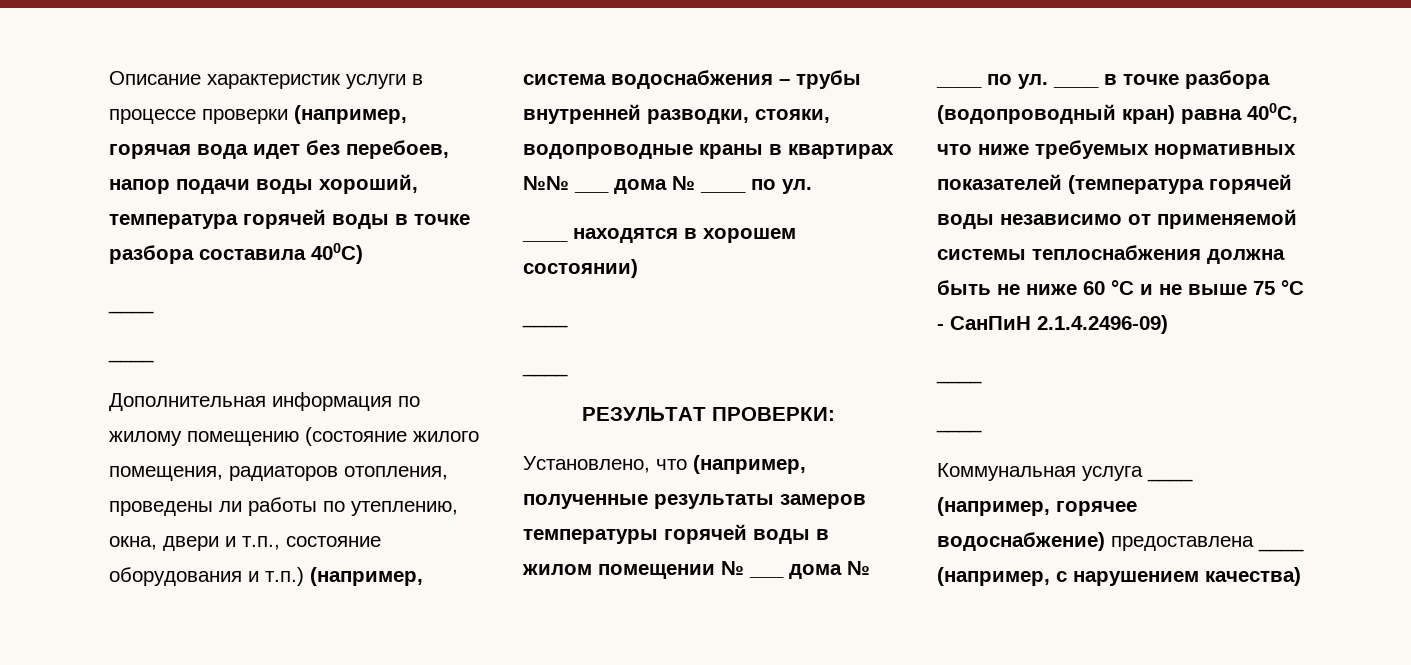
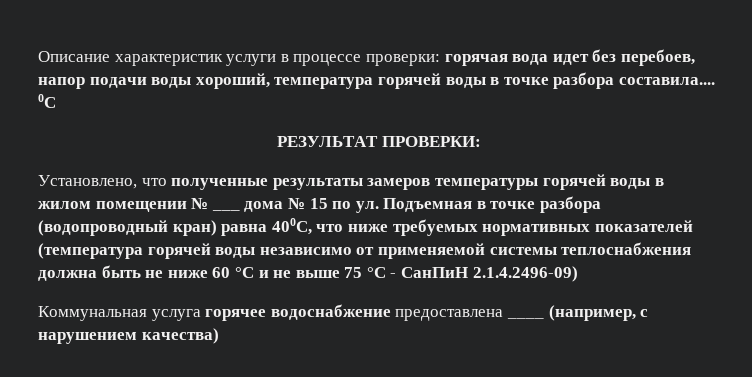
[202,105,407,124] проверки (например, -> [365,54,440,66] проверки:
[199,243,363,264] [108,309,154,314] [108,358,154,363] [109,392,420,411] [109,427,479,446] [109,466,448,481] [109,497,458,516] [109,536,381,551] [109,567,423,586] [523,70,861,89] [523,104,830,124] [523,144,894,159] [523,176,569,190] [574,176,695,194] [700,190,746,193] [751,179,812,194] [522,228,796,243] [523,259,638,278] [522,323,568,328] [522,372,568,377] составила 400С) // ____ // ____ // Дополнительная информация по жилому помещению (состояние жилого помещения, радиаторов отопления, проведены ли работы по утеплению, окна, двери и т.п., состояние оборудования и т.п.) (например, система водоснабжения – трубы внутренней разводки, стояки, водопроводные краны в квартирах №№ ___ дома № ____ по ул. // ____ находятся в хорошем состоянии) // ____ // ____ -> [618,77,715,85] [38,94,56,108] составила.... 0С
[693,455,806,474] (например, -> (167, 182) none
[936,85,982,88] [987,74,1099,89] ____ по ул. ____ -> [309,198,473,213] 15 по ул. Подъемная
[936,379,982,384] [936,428,982,433] // ____ // ____ -> (578, 274) none
[1147,477,1193,482] [937,497,1137,516] [937,532,1105,551] ____ (например, горячее водоснабжение) -> [205,304,391,321] горячее водоснабжение

